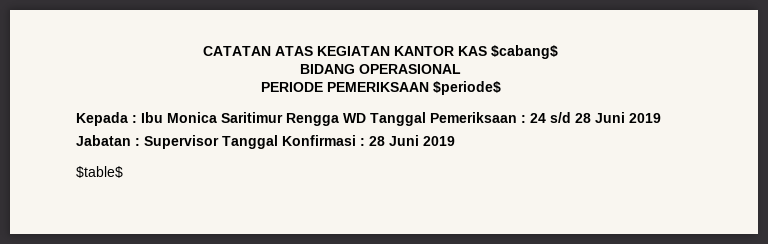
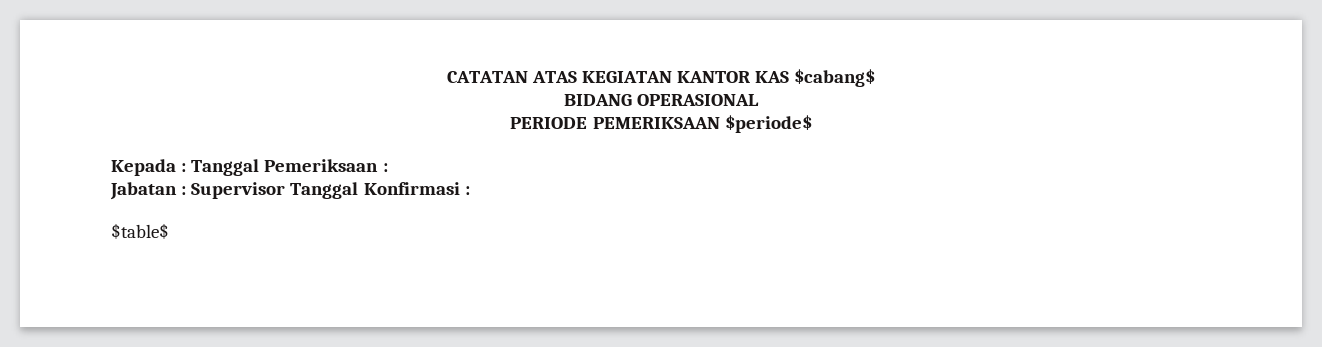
[141,112,661,126] Ibu Monica Saritimur Rengga WD Tanggal Pemeriksaan : 24 s/d 28 Juni 2019 -> [191,159,388,176] Tanggal Pemeriksaan :
[369,135,455,146] 28 Juni 2019 -> (470, 190) none

